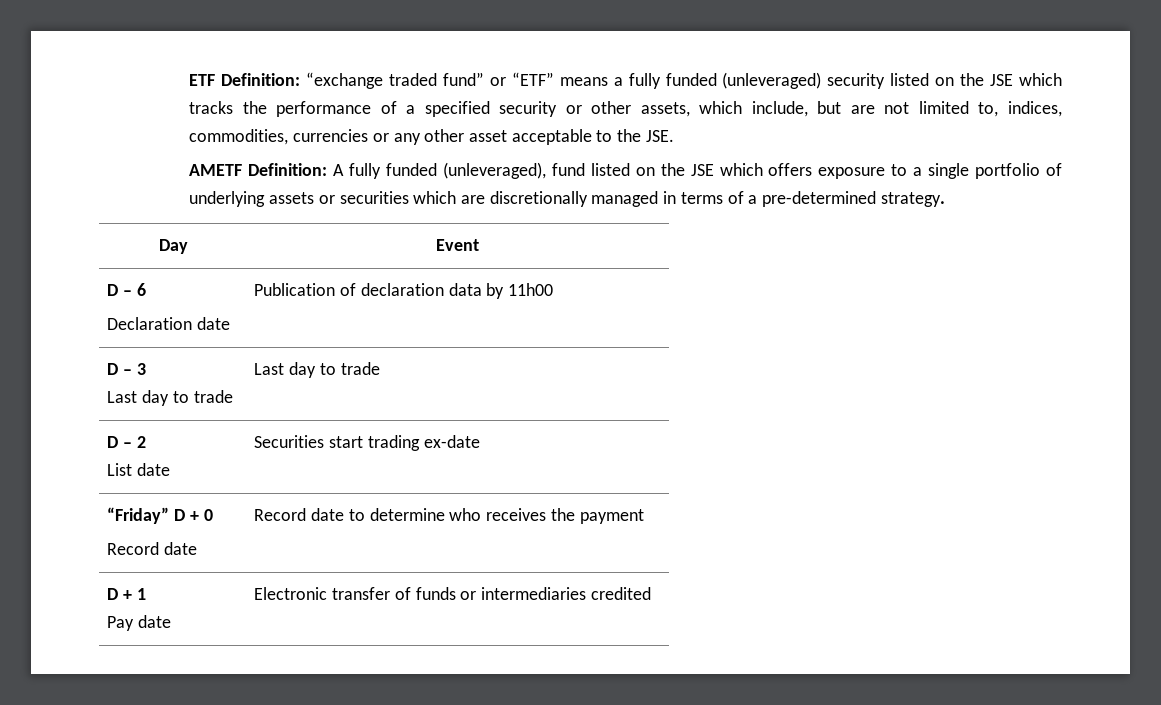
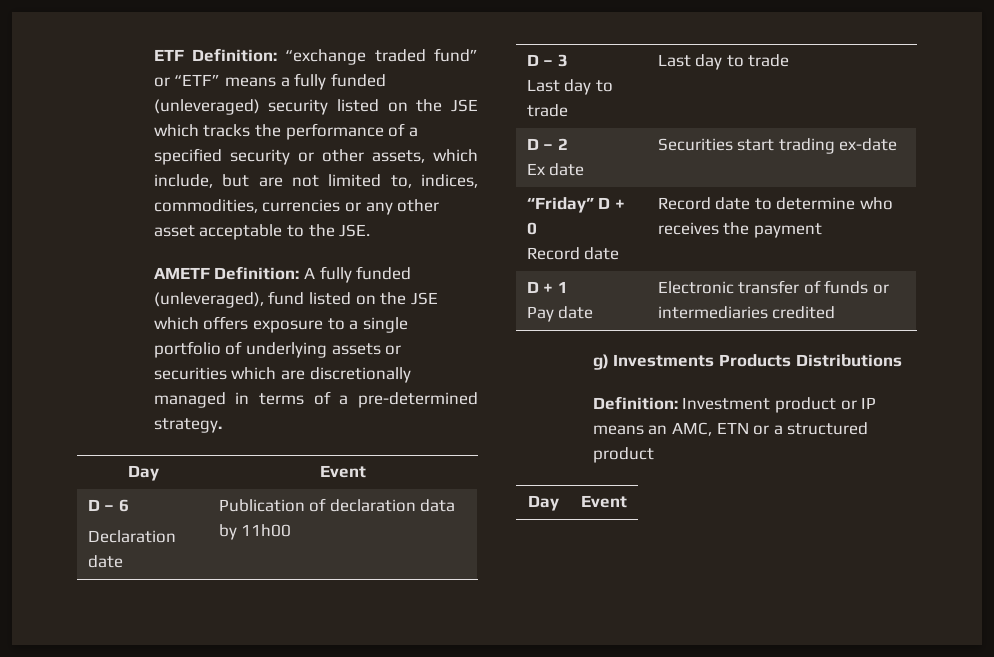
[107,463,133,476] List -> [526,163,545,175] Ex
(651, 593) none -> [592,354,902,370] [592,396,877,413] [592,422,869,436] [592,447,654,463] [527,495,559,511] [580,495,627,508] // g) Investments Products Distributions // Definition: Investment product or IP means an AMC, ETN or a structured product // Day | Event

